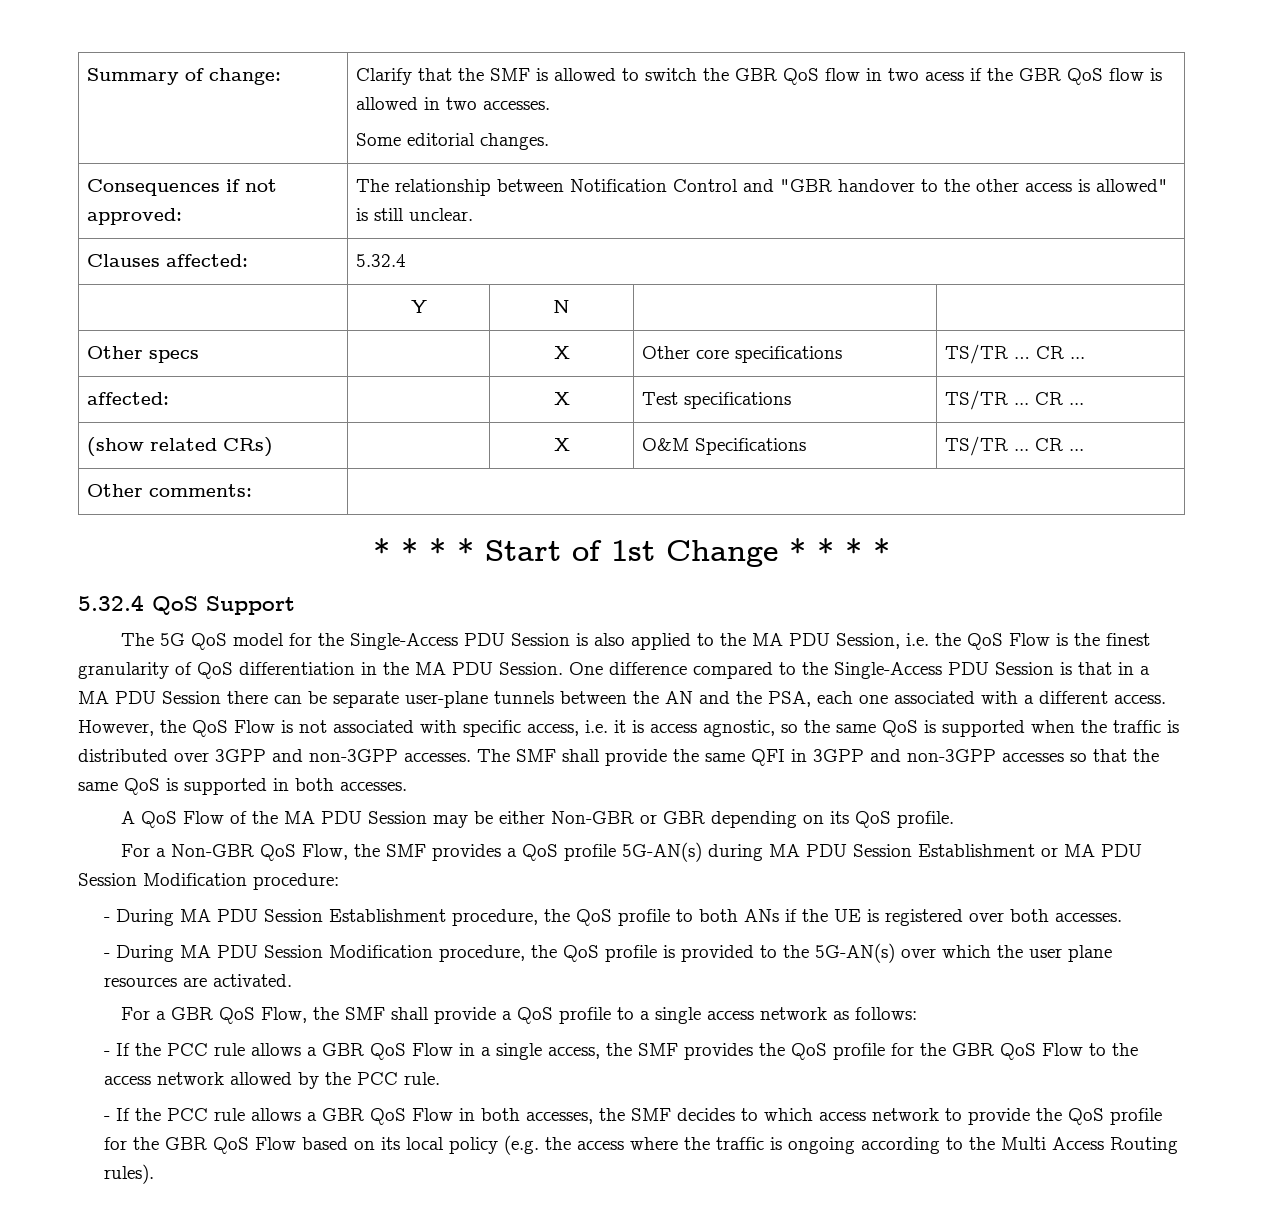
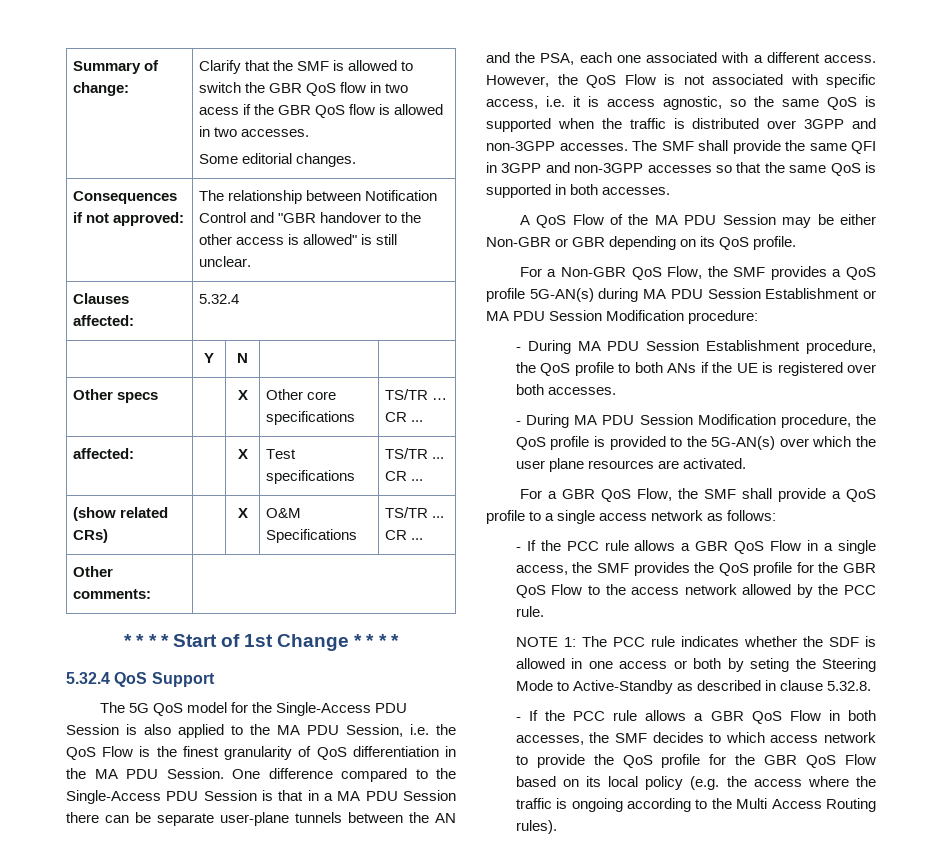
(440, 1078) none -> [515,636,877,647] [515,658,876,672] [515,680,872,694] // NOTE 1: The PCC rule indicates whether the SDF is allowed in one access or both by seting the Steering Mode to Active-Standby as described in clause 5.32.8.

